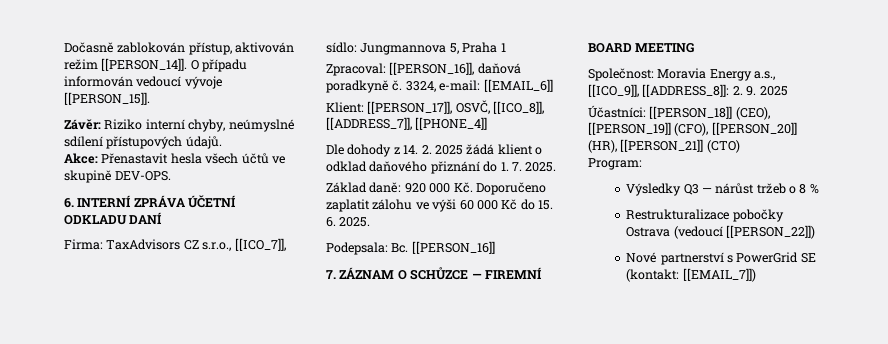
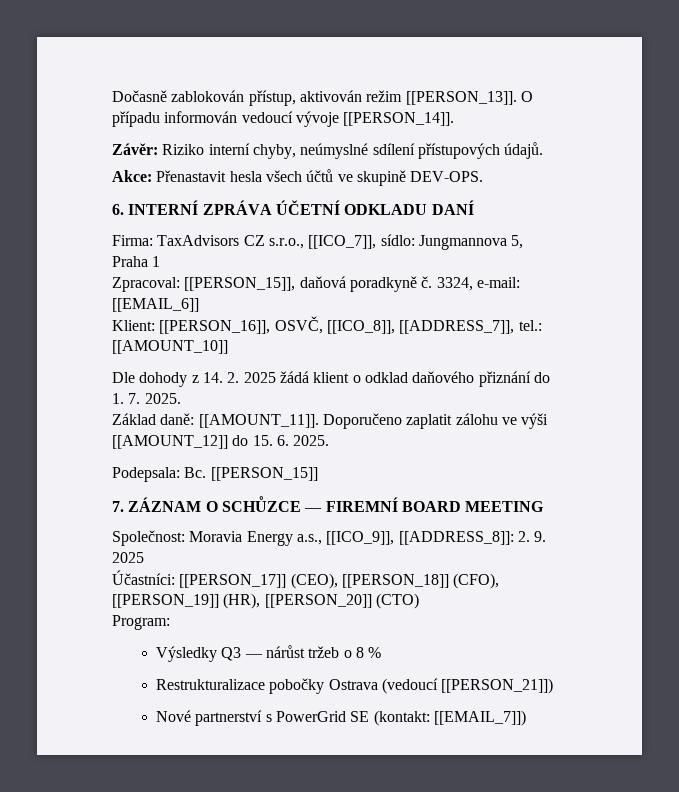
[101,58,188,71] [[PERSON_14]]. -> [405,91,517,105] [[PERSON_13]].
[64,92,150,105] [[PERSON_15]]. -> [343,112,455,126] [[PERSON_14]].
[389,62,475,75] [[PERSON_16]], -> [184,277,296,291] [[PERSON_15]],
[367,101,453,114] [[PERSON_17]], -> [159,320,271,334] [[PERSON_16]],
[415,117,488,130] [[PHONE_4]] -> [518,320,542,331] [112,340,228,354] tel.: [[AMOUNT_10]]
[404,182,473,193] 920 000 Kč. -> [198,414,319,428] [[AMOUNT_11]].
[459,199,518,210] 60 000 Kč -> [112,435,228,449] [[AMOUNT_12]]
[411,241,495,254] [[PERSON_16]] -> [210,467,318,481] [[PERSON_15]]
[649,106,770,120] [588,122,797,136] [588,139,704,153] [[PERSON_18]] (CEO), [[PERSON_19]] (CFO), [[PERSON_20]] (HR), [[PERSON_21]] -> [179,573,500,589] [112,593,372,609] [[PERSON_17]] (CEO), [[PERSON_18]] (CFO), [[PERSON_19]] (HR), [[PERSON_20]]
[725,225,815,239] [[PERSON_22]]) -> [441,678,554,694] [[PERSON_21]])

